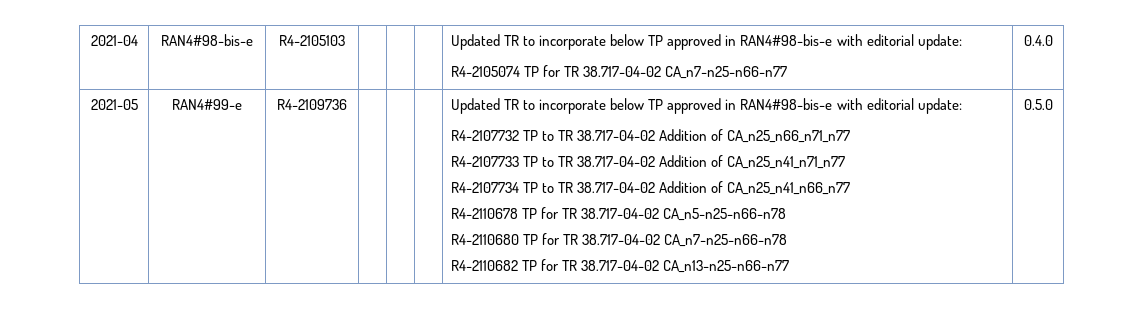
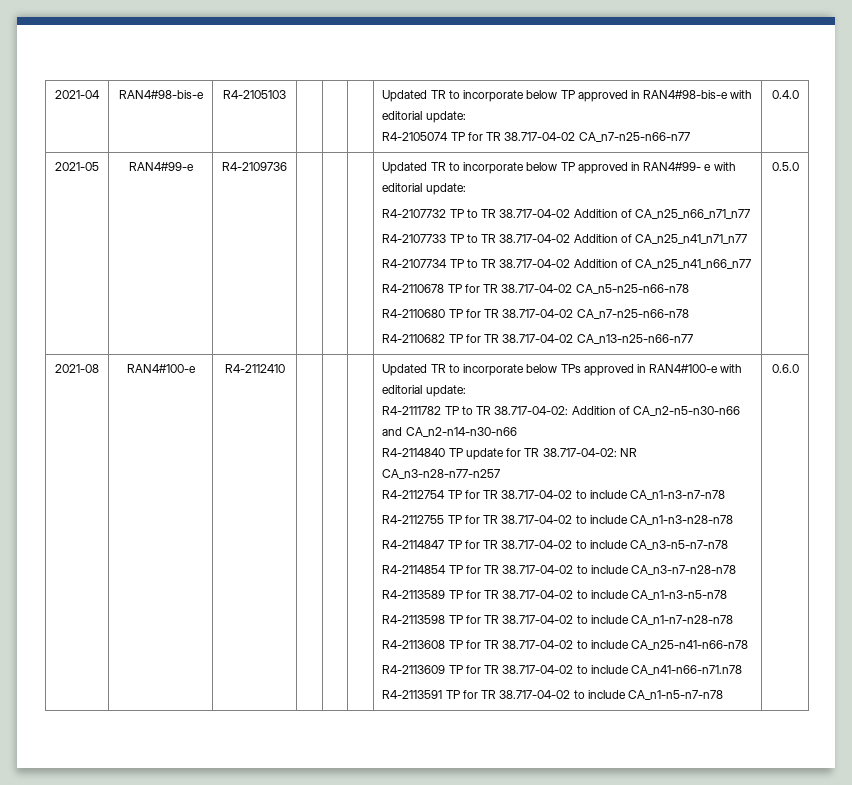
[740,98,833,110] RAN4#98-bis-e -> [643,162,712,171] RAN4#99- e
(1053, 104) none -> [55,364,99,373] [126,364,196,373] [224,364,285,373] [382,364,743,376] [382,385,466,397] [382,406,741,416] [382,427,517,437] [382,448,637,460] [382,469,501,479] [382,490,726,500] [382,515,734,525] [382,540,729,550] [382,565,737,575] [382,590,728,600] [382,615,734,625] [382,640,749,650] [382,665,743,675] [382,690,724,700] [771,364,799,373] // 2021-08 | RAN4#100-e | R4-2112410 | | | | Updated TR to incorporate below TPs approved in RAN4#100-e with editorial update: // R4-2111782 TP to TR 38.717-04-02: Addition of CA_n2-n5-n30-n66 and CA_n2-n14-n30-n66 // R4-2114840 TP update for TR 38.717-04-02: NR CA_n3-n28-n77-n257 // R4-2112754 TP for TR 38.717-04-02 to include CA_n1-n3-n7-n78 // R4-2112755 TP for TR 38.717-04-02 to include CA_n1-n3-n28-n78 // R4-2114847 TP for TR 38.717-04-02 to include CA_n3-n5-n7-n78 // R4-2114854 TP for TR 38.717-04-02 to include CA_n3-n7-n28-n78 // R4-2113589 TP for TR 38.717-04-02 to include CA_n1-n3-n5-n78 // R4-2113598 TP for TR 38.717-04-02 to include CA_n1-n7-n28-n78 // R4-2113608 TP for TR 38.717-04-02 to include CA_n25-n41-n66-n78 // R4-2113609 TP for TR 38.717-04-02 to include CA_n41-n66-n71.n78 // R4-2113591 TP for TR 38.717-04-02 to include CA_n1-n5-n7-n78 | 0.6.0

